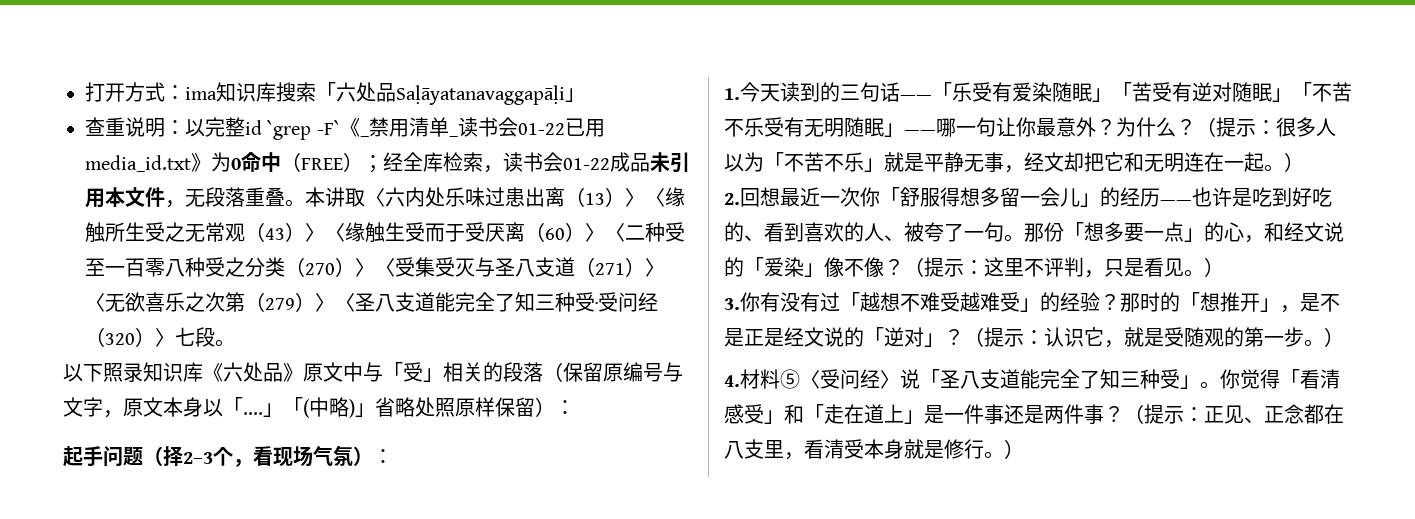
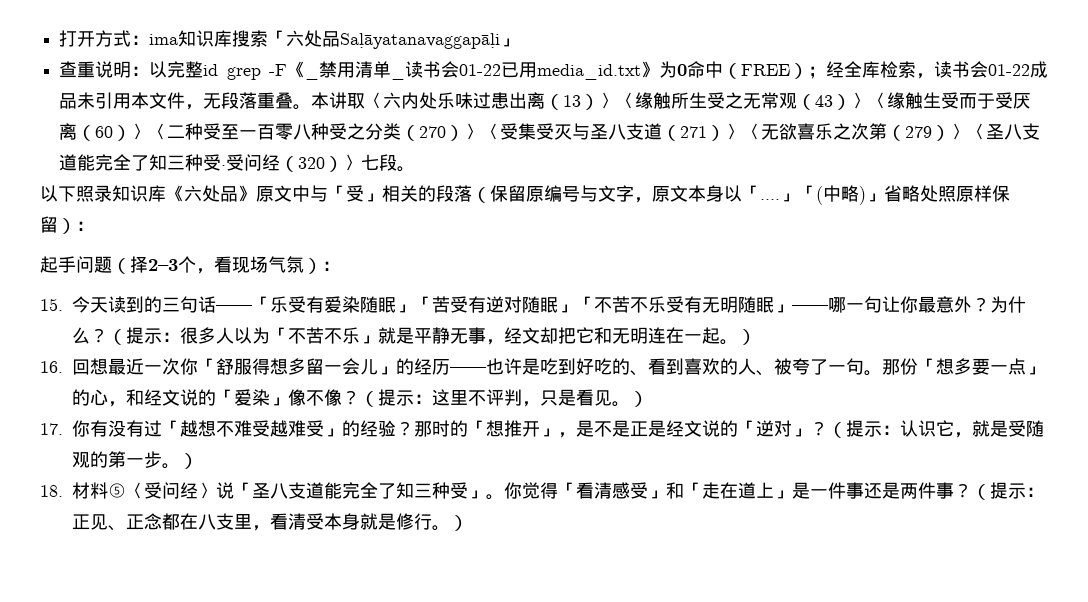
[267,120,340,140] `grep -F` -> [226,64,287,80] grep -F
[724,88,740,100] 1. -> [40,298,63,311] 15.
[724,193,740,205] 2. -> [40,361,63,373] 16.
[724,298,740,310] 3. -> [40,423,63,435] 17.
[724,375,740,387] 4. -> [40,485,63,497] 18.

